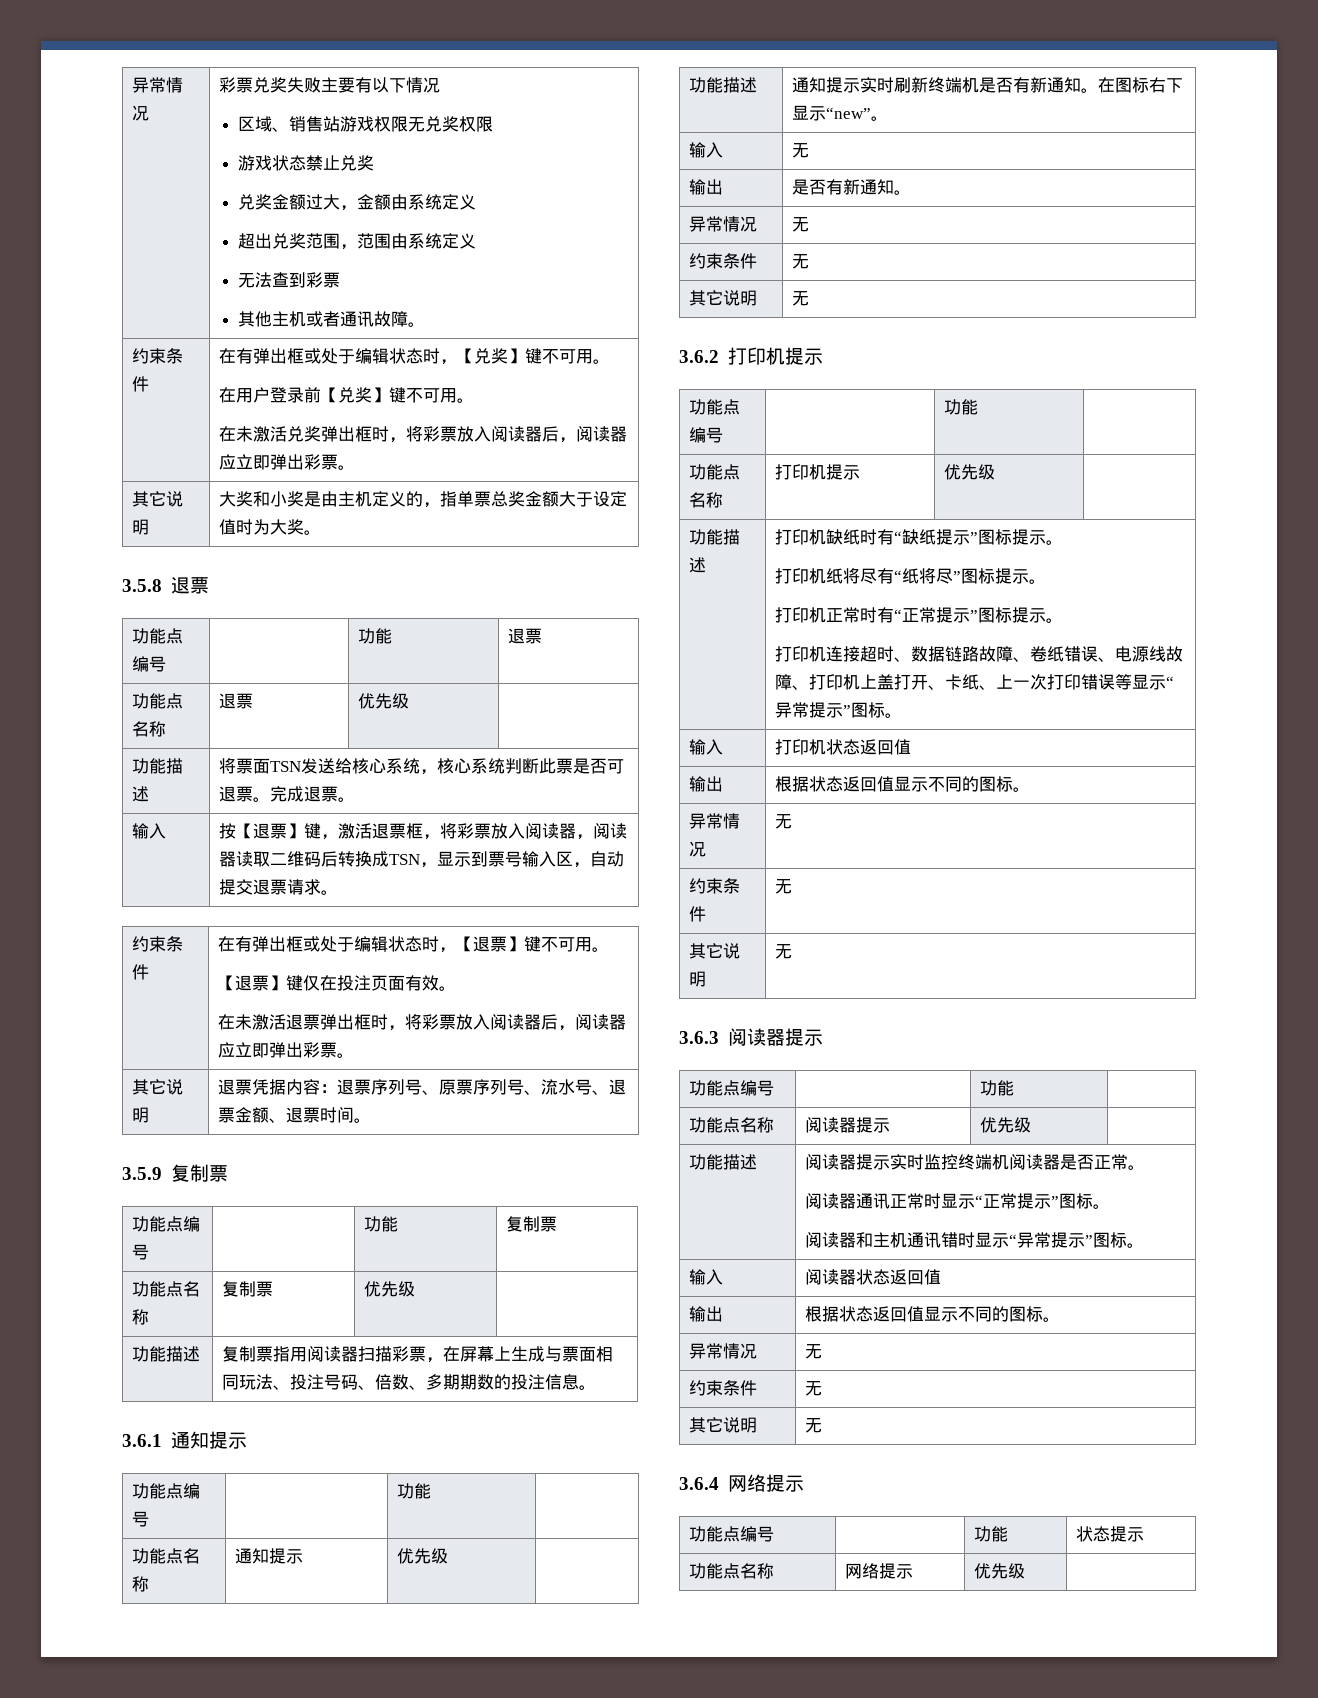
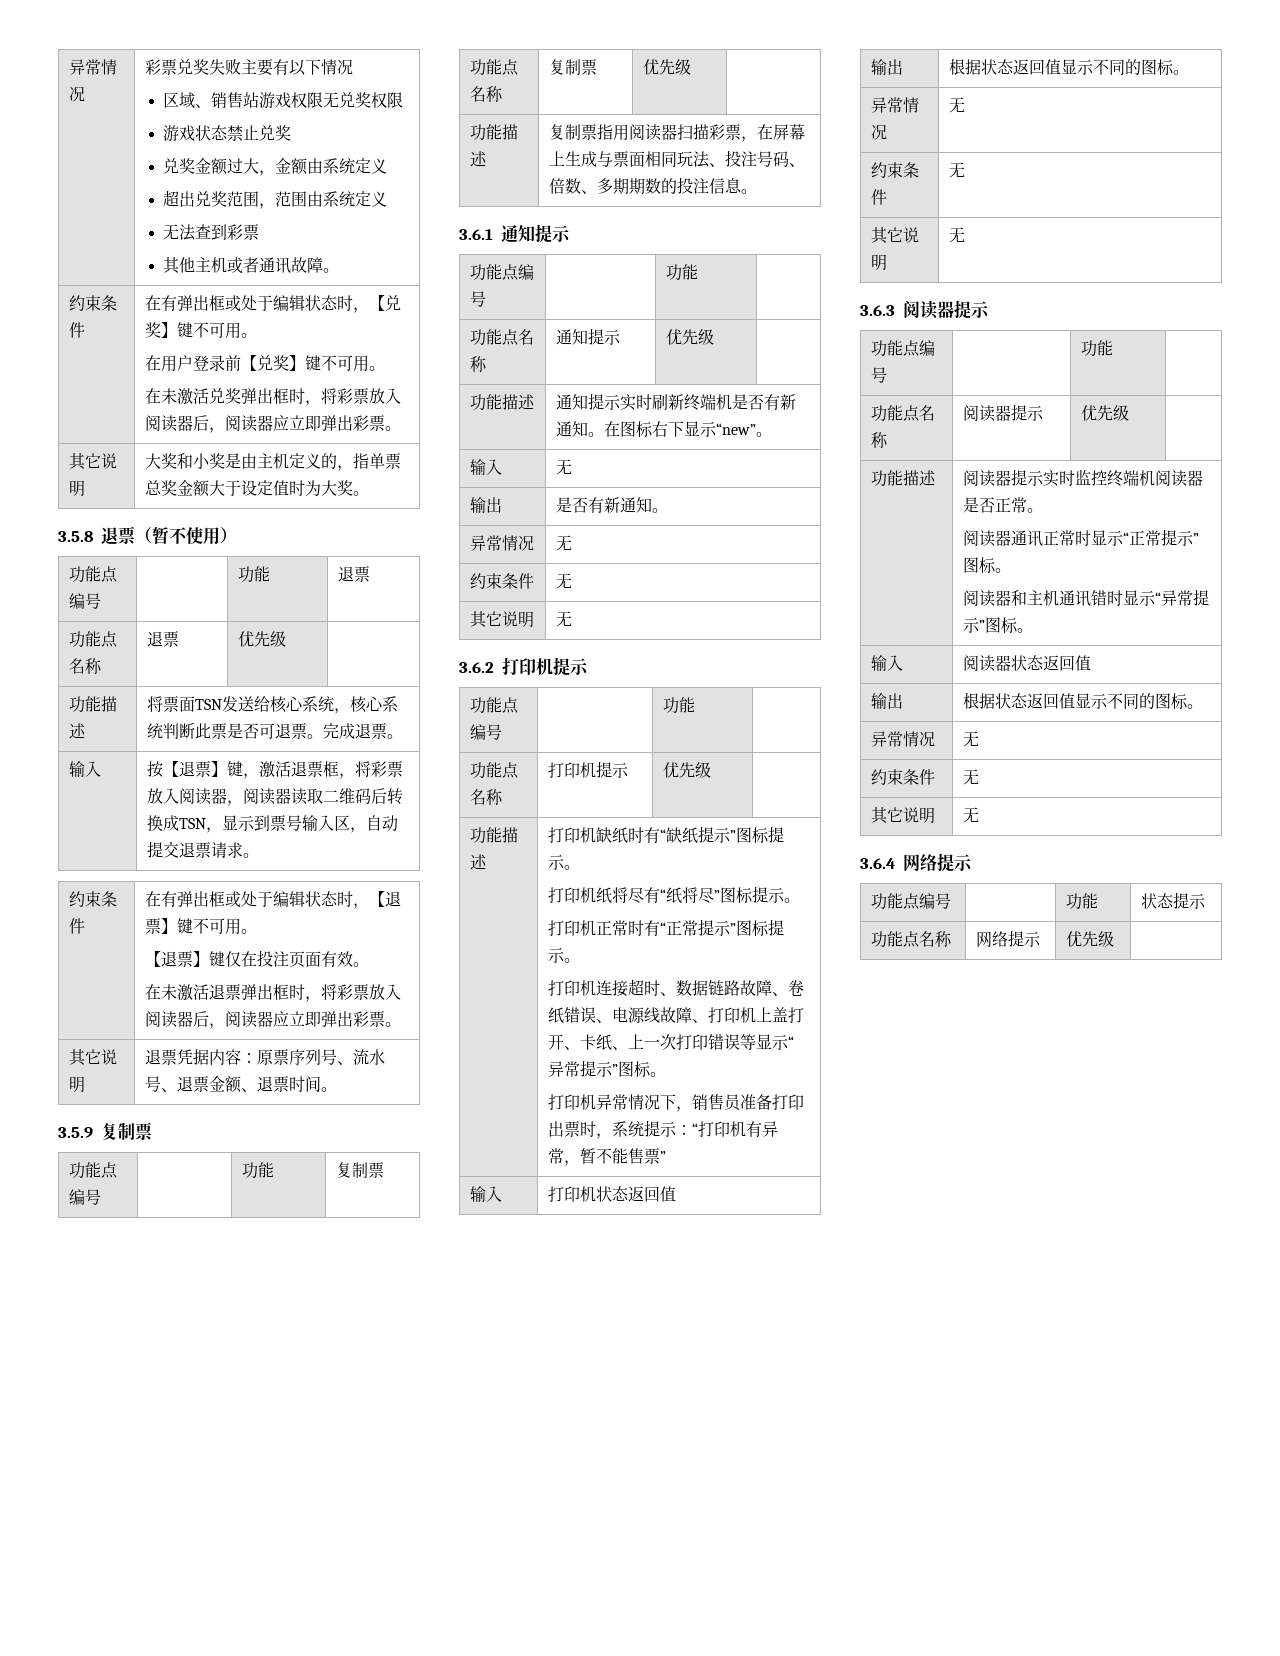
(209, 585) none -> [135,526,237,545] （暂不使用）
[337,1079,440,1095] 退票序列号、 -> (258, 1058) none
(903, 715) none -> [548,1094,805,1112] [548,1120,779,1139] [548,1148,667,1166] // 打印机异常情况下，销售员准备打印出票时，系统提示：“打印机有异常，暂不能售票”

